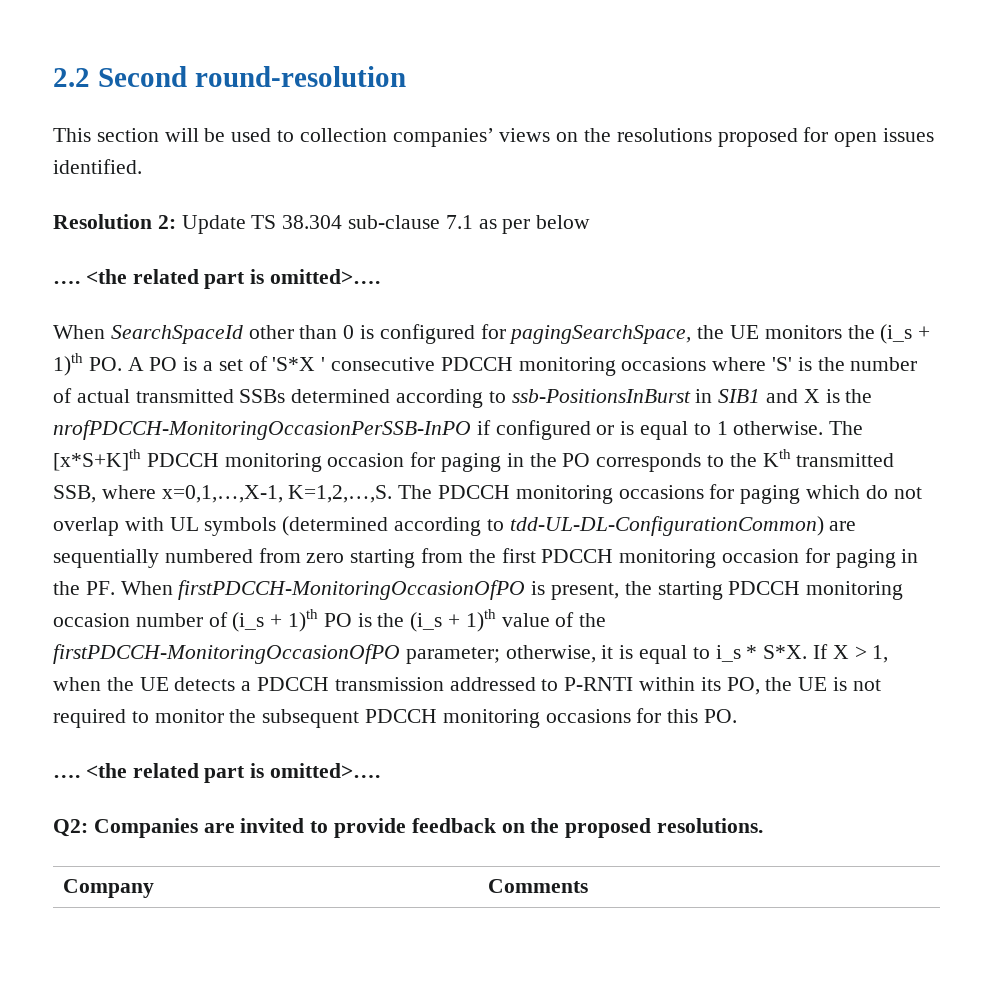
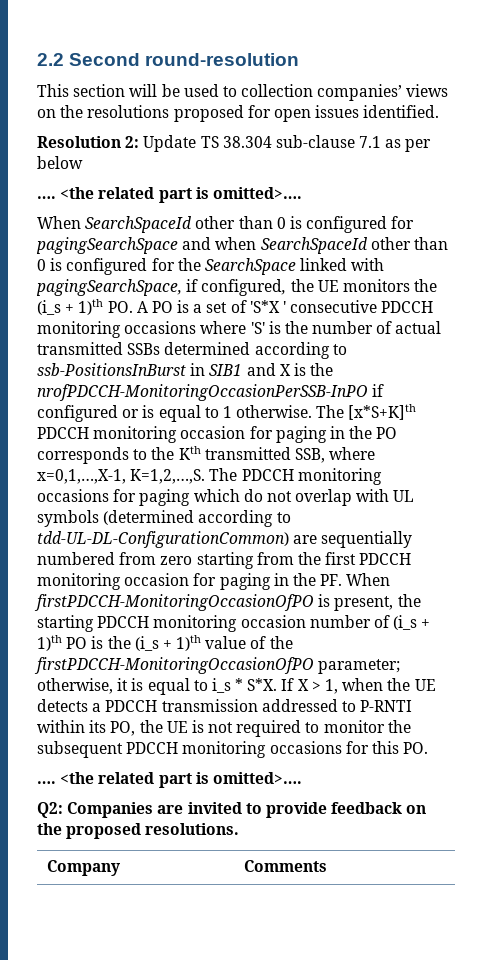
[509,325,692,344] pagingSearchSpace, -> [36,237,448,254] [37,258,385,275] [36,279,287,296] pagingSearchSpace and when SearchSpaceId other than 0 is configured for the SearchSpace linked with pagingSearchSpace, if configured,

